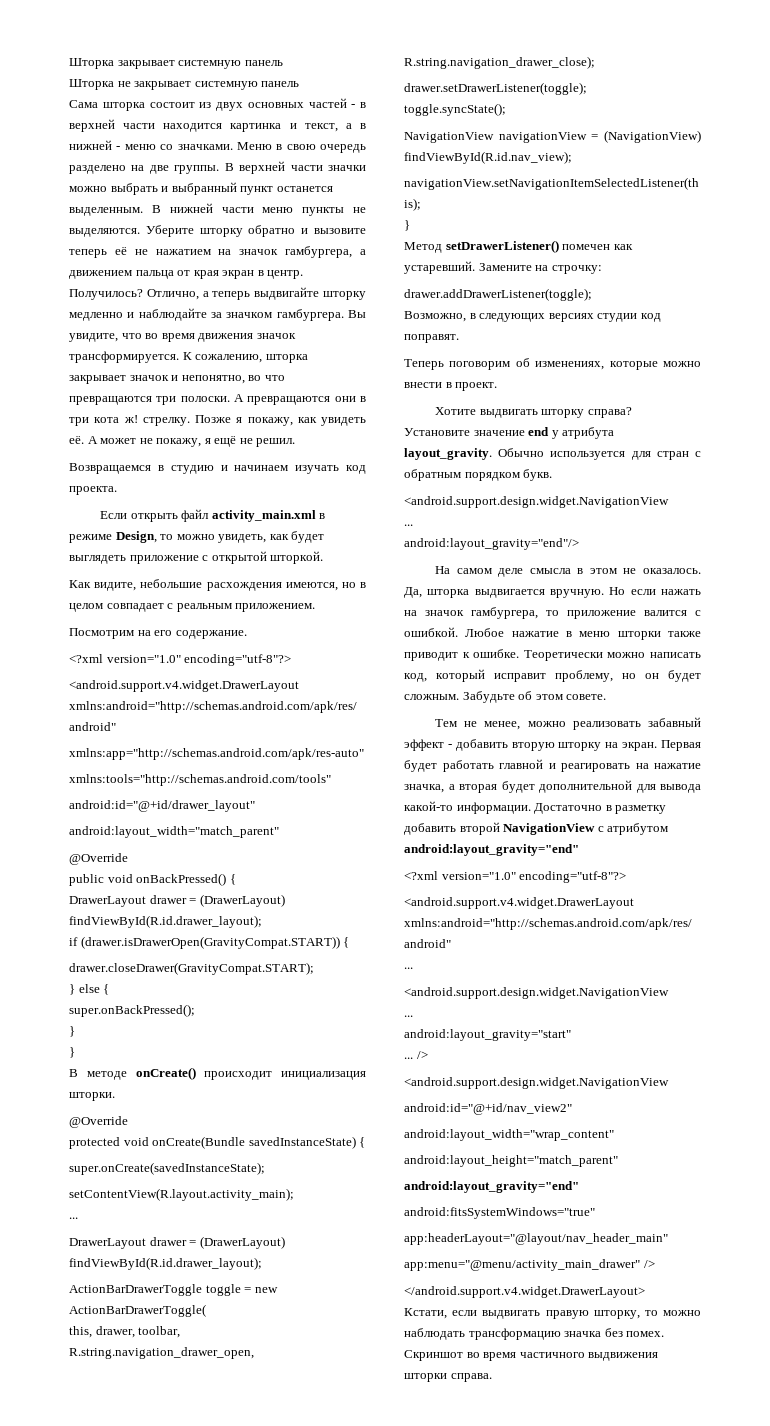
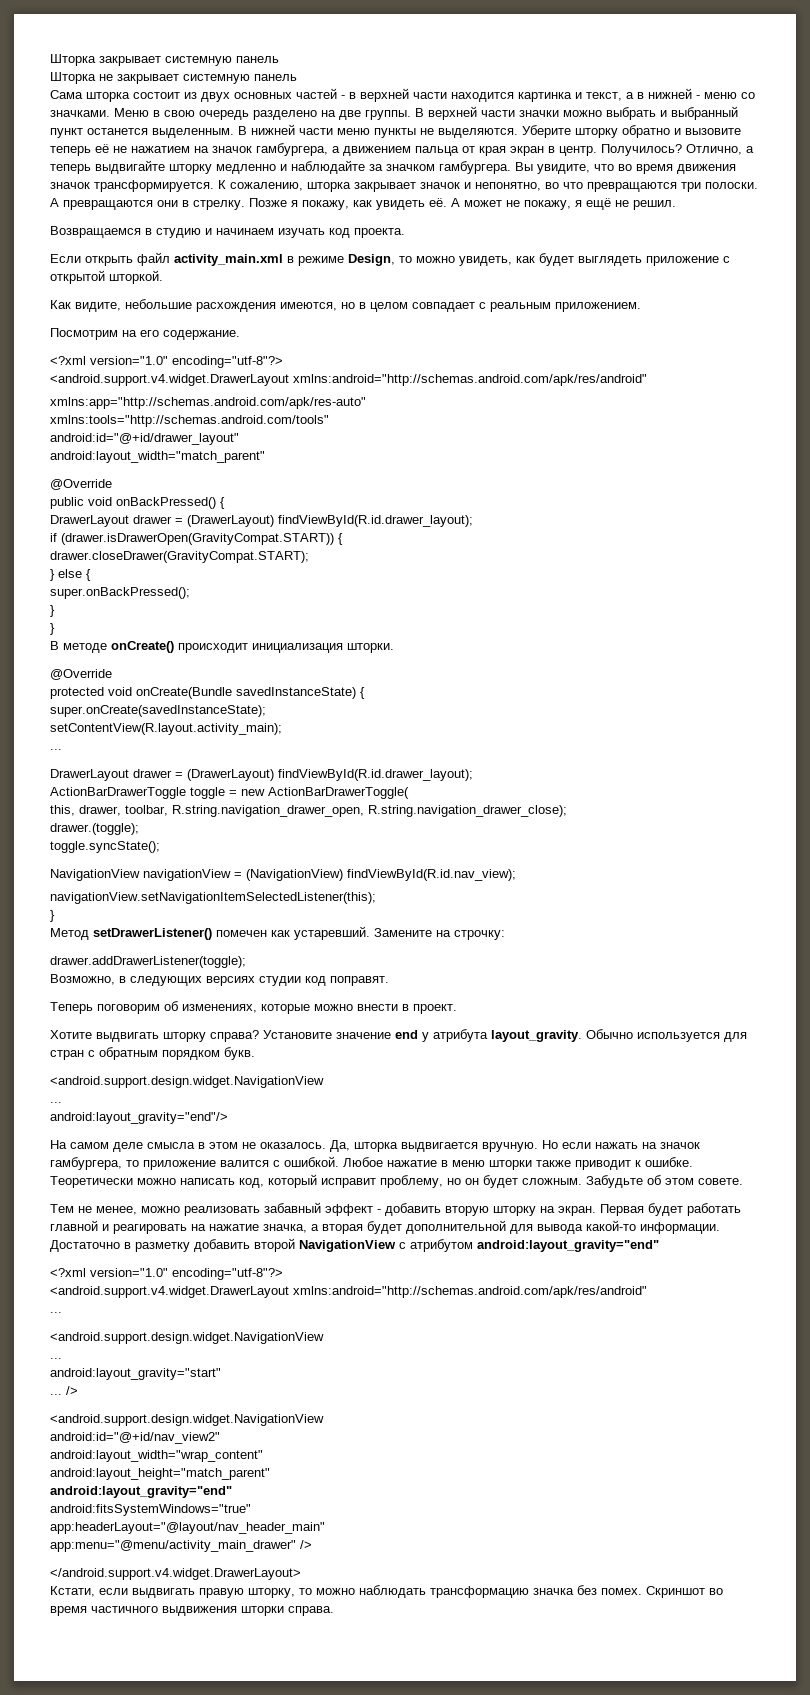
[69,415,138,426] три кота ж! -> (189, 203) none
[404,82,587,95] drawer.setDrawerListener(toggle); -> [50,823,139,835] drawer.(toggle);

